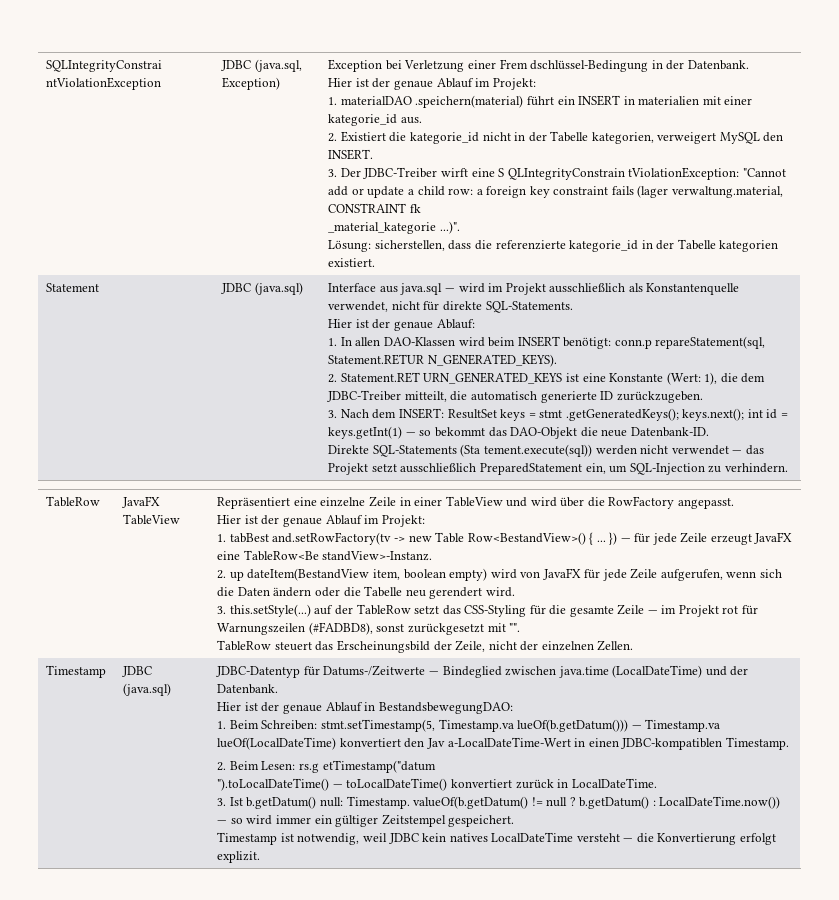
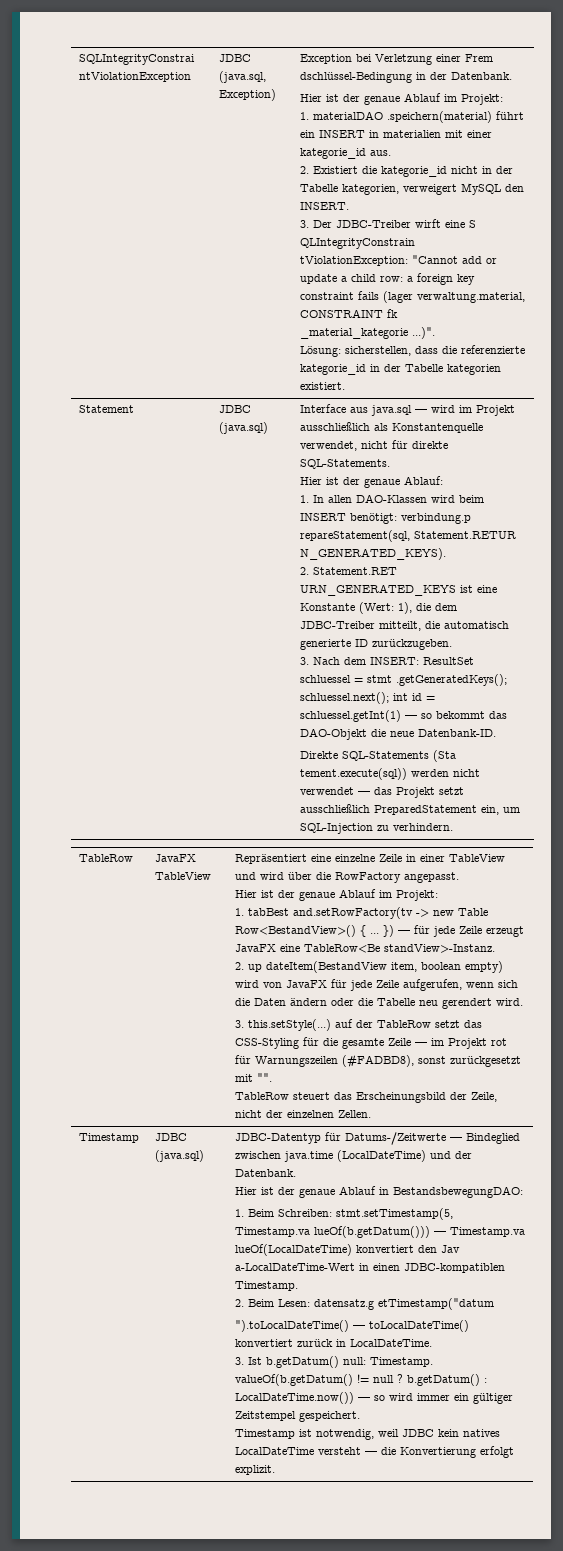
[614,339,652,349] conn.p -> [400,513,471,524] verbindung.p
[500,409,526,421] keys -> [299,675,351,683] schluessel
[682,408,745,421] keys.next(); -> [299,692,389,704] schluessel.next();
[328,426,403,439] keys.getInt(1) -> [299,710,401,722] schluessel.getInt(1)
[298,763,319,773] rs.g -> [313,1299,374,1310] datensatz.g

